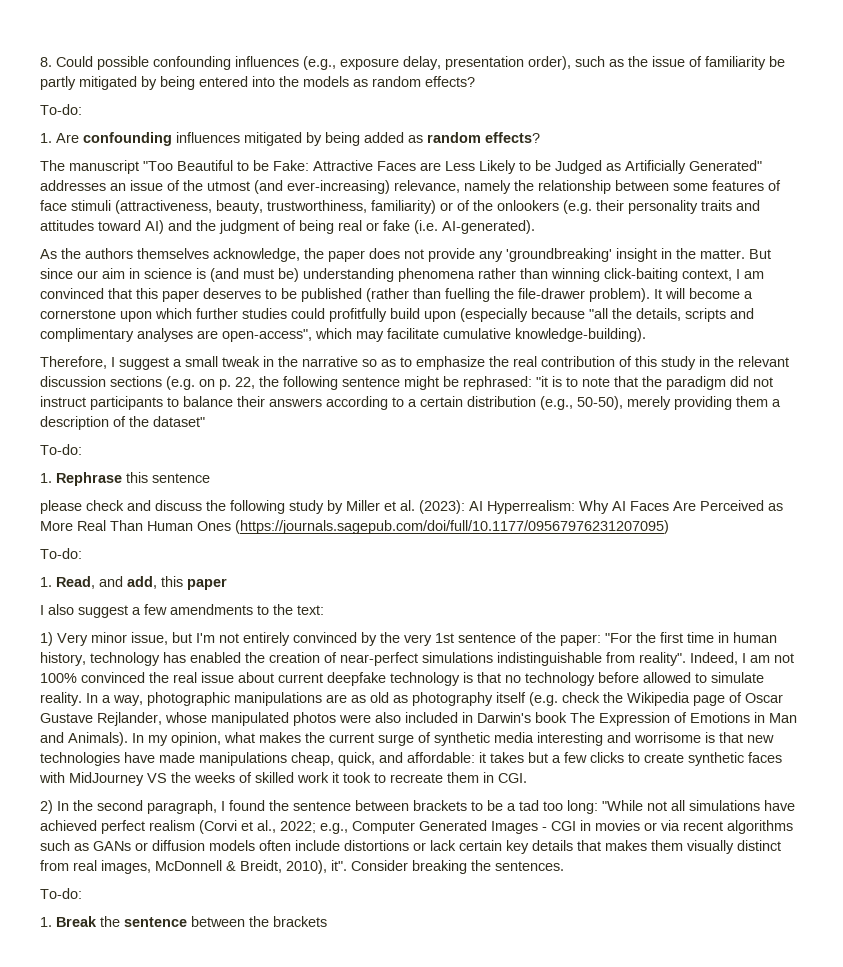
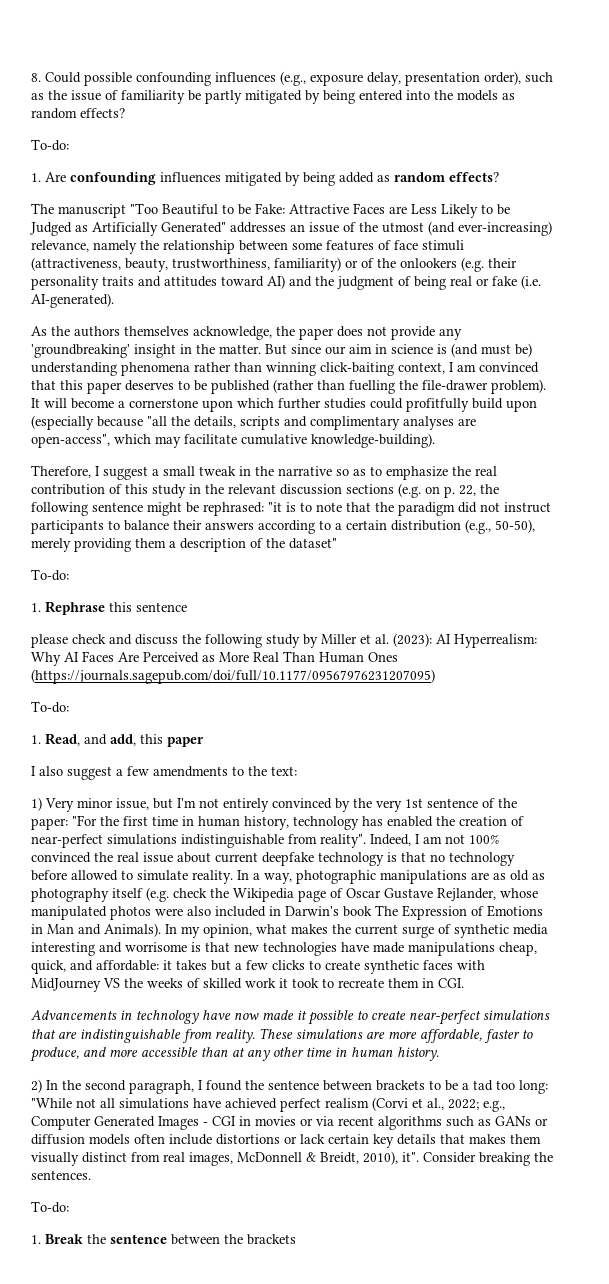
(527, 778) none -> [31,1010,550,1025] [31,1028,533,1043] [30,1047,439,1062] // Advancements in technology have now made it possible to create near-perfect simulations that are indistinguishable from reality. These simulations are more affordable, faster to produce, and more accessible than at any other time in human history.

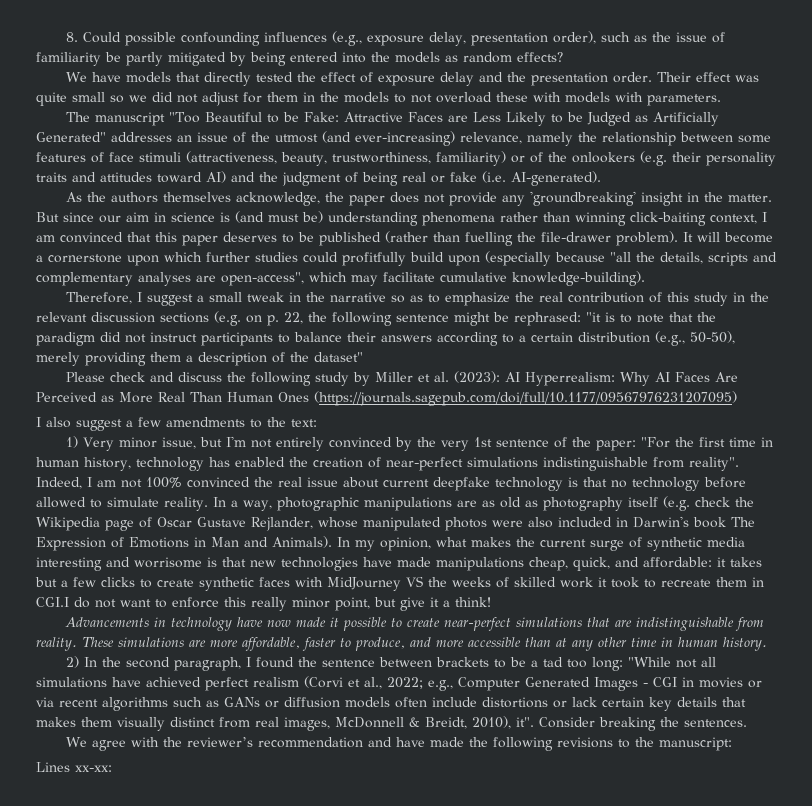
[31,139,69,151] [31,172,499,186] To-do: // 1. Are confounding influences mitigated by being added as random effects? -> [65,72,759,86] [36,92,721,106] We have models that directly tested the effect of exposure delay and the presentation order. Their effect was quite small so we did not adjust for them in the models to not overload these with models with parameters.
[310,416,400,430] complimentary -> [36,272,133,286] complementary
[31,569,69,581] [31,601,187,615] [31,634,68,648] To-do: // 1. Rephrase this sentence // please -> [65,372,105,382] Please
[31,701,69,713] [31,733,204,747] // To-do: // 1. Read, and add, this paper -> (737, 398) none
[438,978,464,988] CGI. -> [36,597,491,611] CGI.I do not want to enforce this really minor point, but give it a think!
[31,1201,69,1213] [31,1234,296,1245] To-do: // 1. Break the sentence between the brackets -> [65,737,732,751] [36,762,112,772] We agree with the reviewer’s recommendation and have made the following revisions to the manuscript: // Lines xx-xx:

